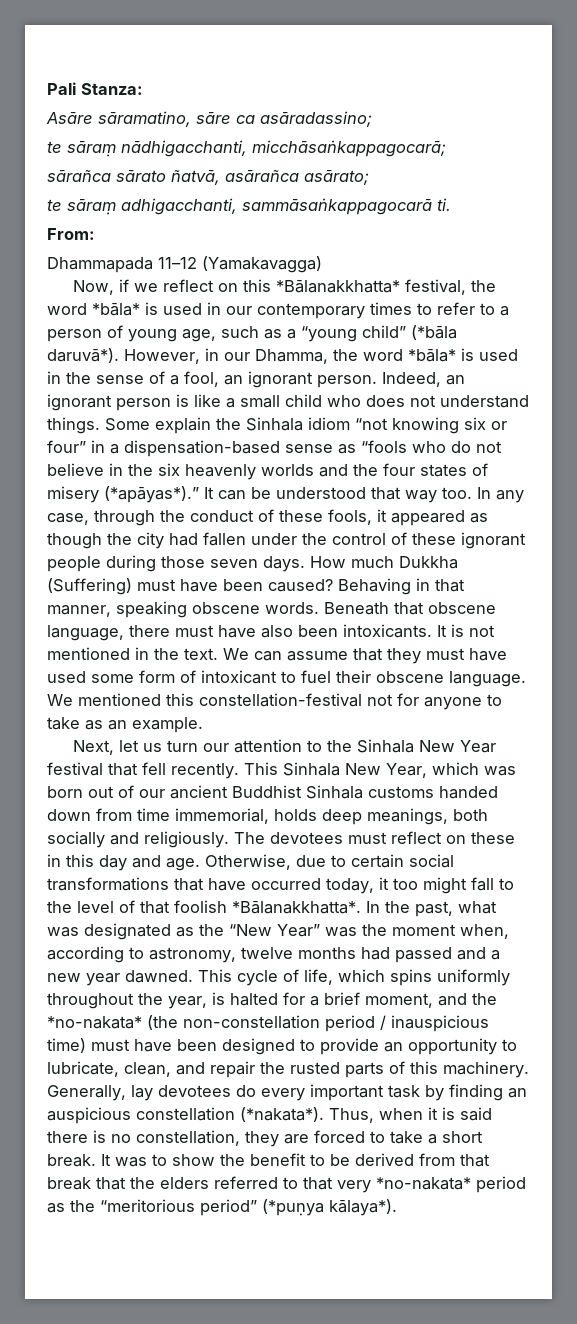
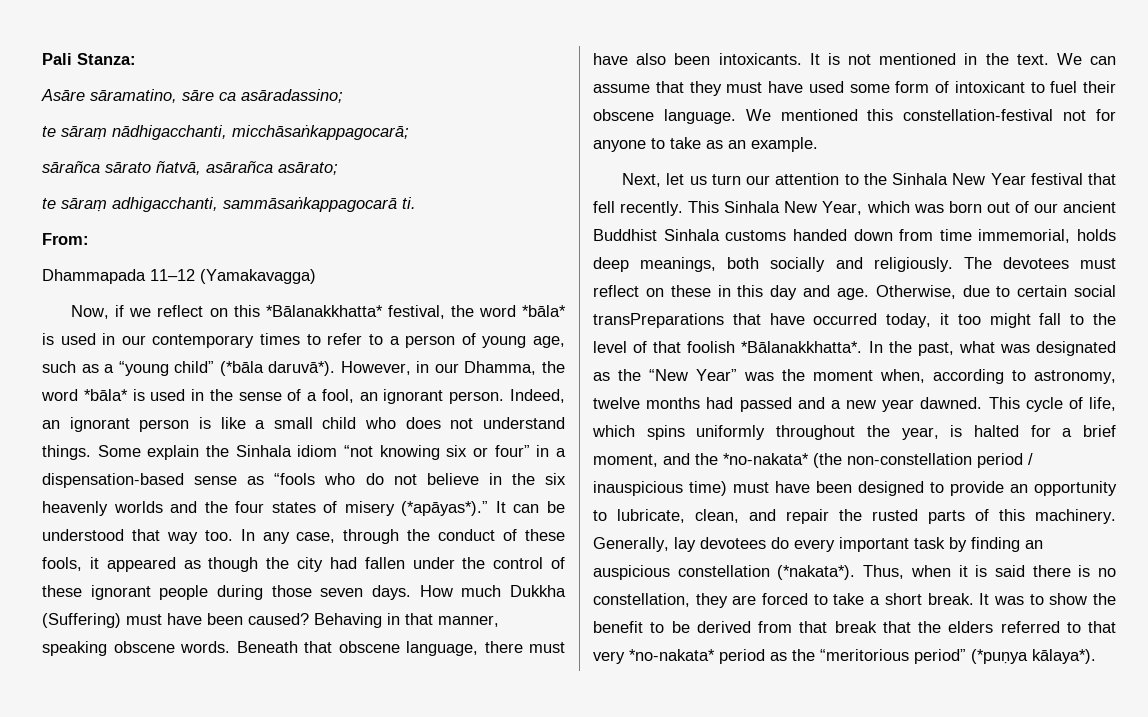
[47,877,169,891] transformations -> [593,313,724,328] transPreparations

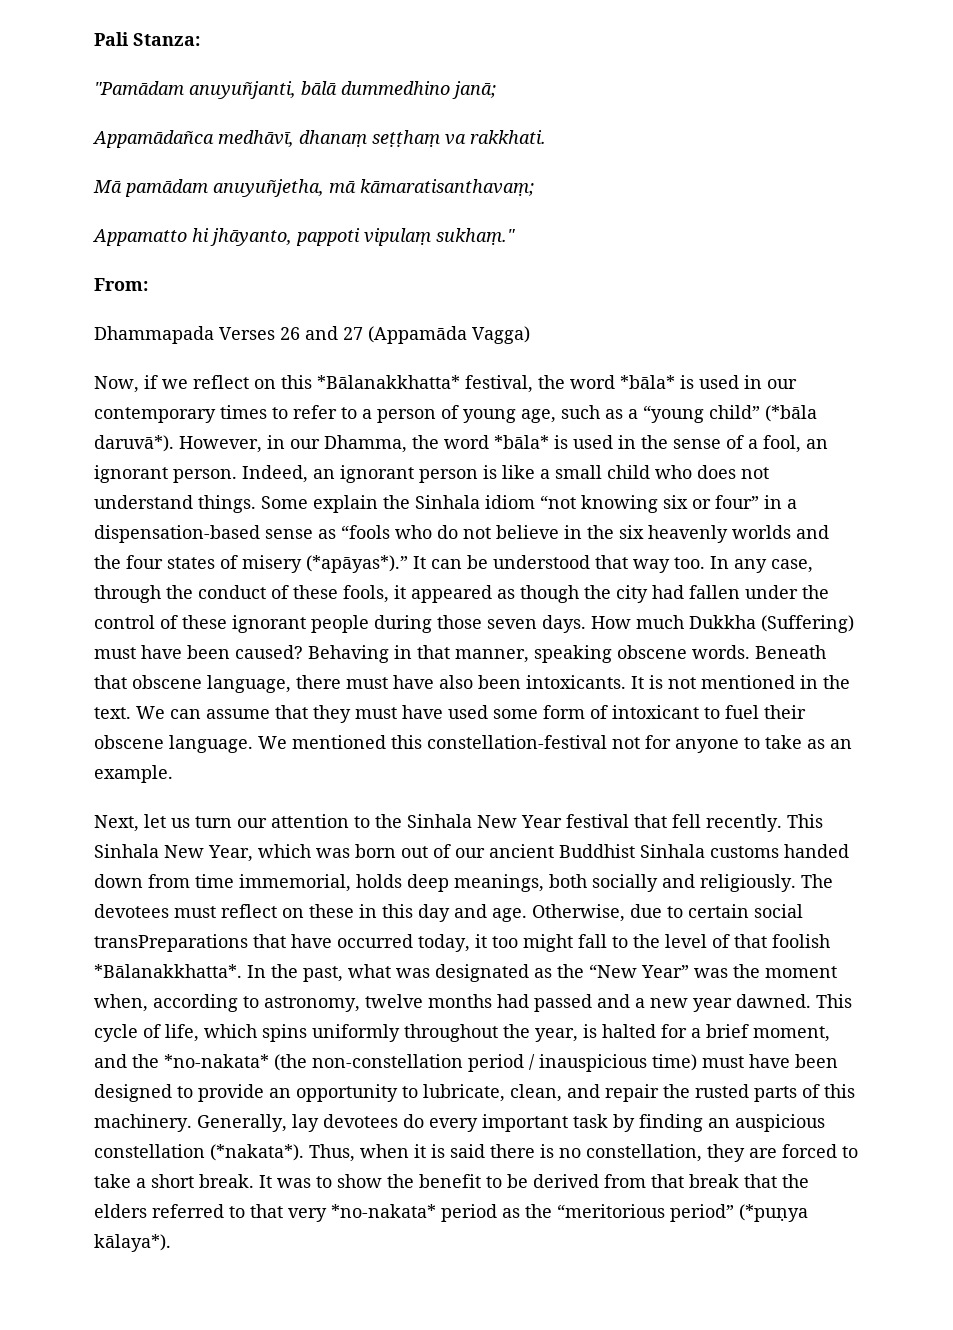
[41,89,343,103] [42,125,409,140] [42,161,338,175] [42,197,416,212] [42,233,89,245] [42,269,316,284] Asāre sāramatino, sāre ca asāradassino; // te sāraṃ nādhigacchanti, micchāsaṅkappagocarā; // sārañca sārato ñatvā, asārañca asārato; // te sāraṃ adhigacchanti, sammāsaṅkappagocarā ti. // From: // Dhammapada 11–12 (Yamakavagga) -> [94,81,496,99] [92,130,546,148] [93,179,534,197] [92,228,516,246] [94,278,148,291] [94,326,530,344] "Pamādam anuyuñjanti, bālā dummedhino janā; // Appamādañca medhāvī, dhanaṃ seṭṭhaṃ va rakkhati. // Mā pamādam anuyuñjetha, mā kāmaratisanthavaṃ; // Appamatto hi jhāyanto, pappoti vipulaṃ sukhaṃ." // From: // Dhammapada Verses 26 and 27 (Appamāda Vagga)

